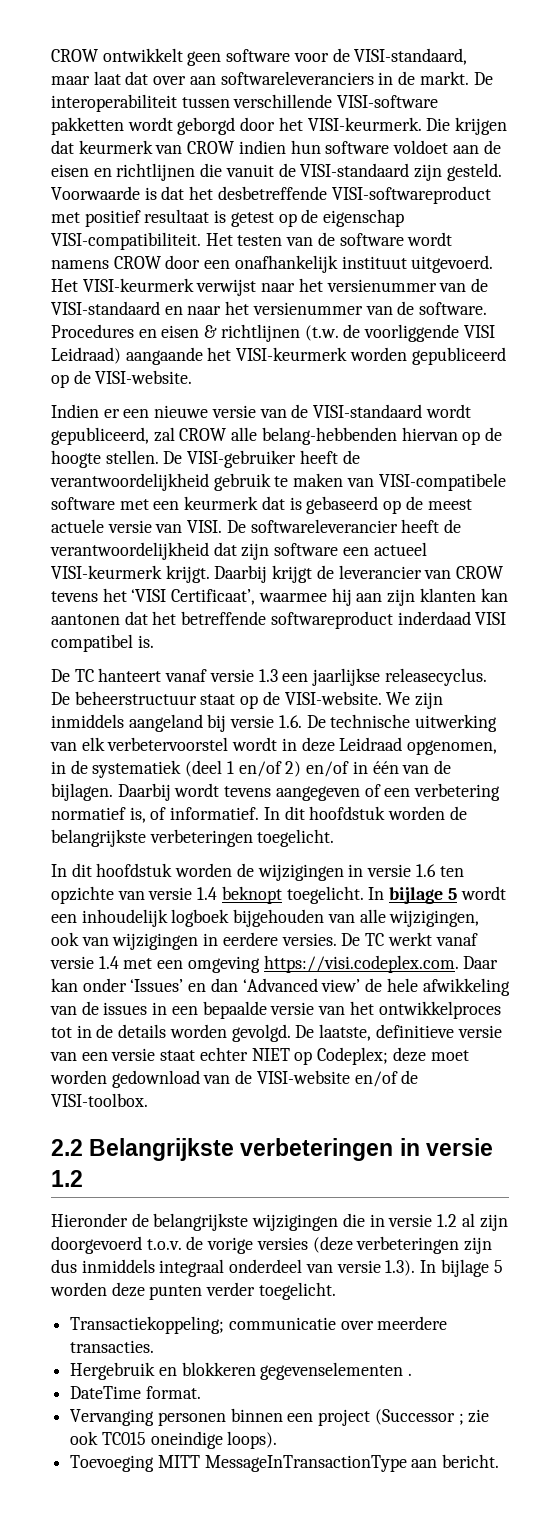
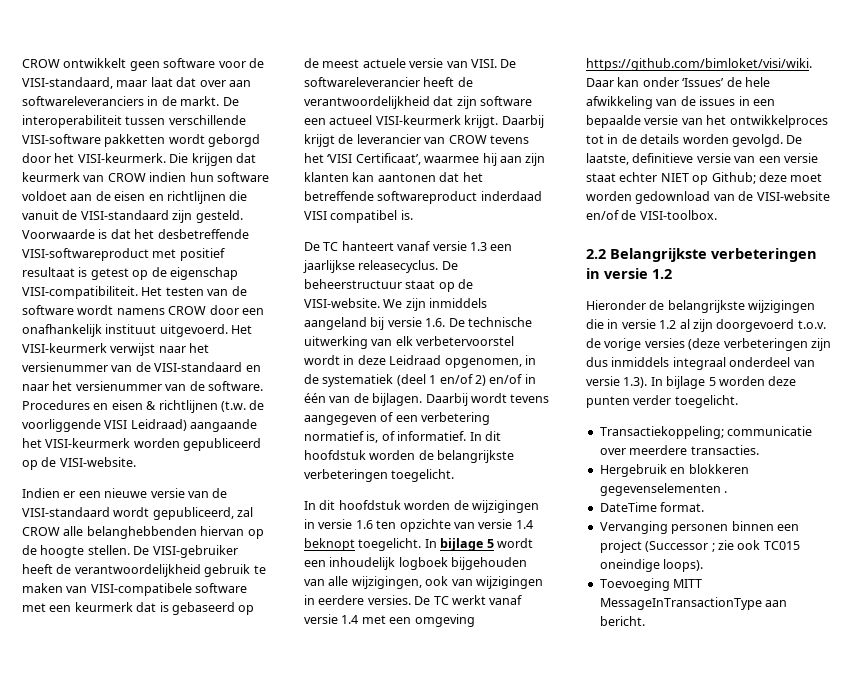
[261,427,397,445] belang-hebbenden -> [86,526,197,539] belanghebbenden
[263,955,459,973] https://visi.codeplex.com. -> [586,58,812,71] https://github.com/bimloket/visi/wiki.
[188,978,361,992] en dan ‘Advanced view’ -> (725, 82) none
[317,1047,389,1065] Codeplex; -> [711,172,756,184] Github;

